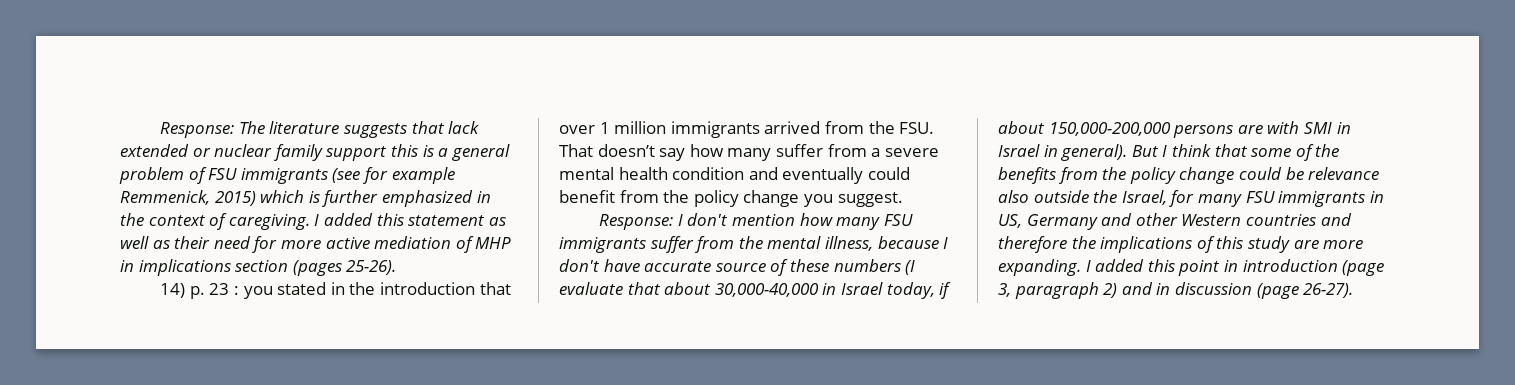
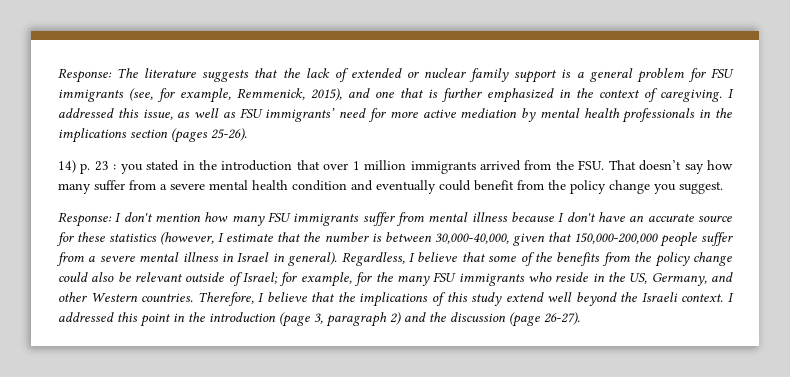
[448,121,480,134] lack -> [282,68,349,82] the lack of
[390,144,418,157] this -> (558, 76) none
[188,167,455,184] [120,190,305,206] of FSU immigrants (see for example Remmenick, 2015) which -> [687,68,734,82] [58,88,424,103] for FSU immigrants (see, for example, Remmenick, 2015), and one that
[323,213,486,226] added this statement -> [58,108,173,120] addressed this issue,
[174,236,211,249] their -> [239,108,336,122] FSU immigrants’
[455,236,512,253] [120,260,134,272] of MHP in -> [521,108,733,123] by mental health professionals in the
[738,236,873,251] the mental illness, -> [428,212,508,222] mental illness
(640, 265) none -> [629,215,645,222] an
[770,259,916,276] [559,282,952,299] [998,121,1332,138] of these numbers (I evaluate that about 30,000-40,000 in Israel today, if about 150,000-200,000 persons are with SMI -> [56,232,733,247] [56,252,219,266] for these statistics (however, I estimate that the number is between 30,000-40,000, given that 150,000-200,000 people suffer from a severe mental illness
[1131,144,1211,157] But I think -> [341,252,458,266] Regardless, I believe
[1285,167,1380,180] [998,190,1384,207] [998,213,1352,230] [998,236,1067,253] be relevance also outside the Israel, for many FSU immigrants in US, Germany and other Western countries and therefore -> [91,272,734,287] [58,292,336,306] also be relevant outside of Israel; for example, for the many FSU immigrants who reside in the US, Germany, and other Western countries. Therefore, I believe that
[1293,240,1364,249] [998,259,1145,276] are more expanding. I added -> [505,292,734,306] [58,312,114,322] extend well beyond the Israeli context. I addressed
(1238, 266) none -> [188,312,205,322] the
[1156,283,1171,295] in -> [429,312,446,322] the

